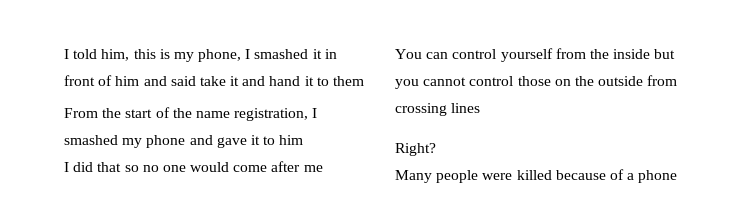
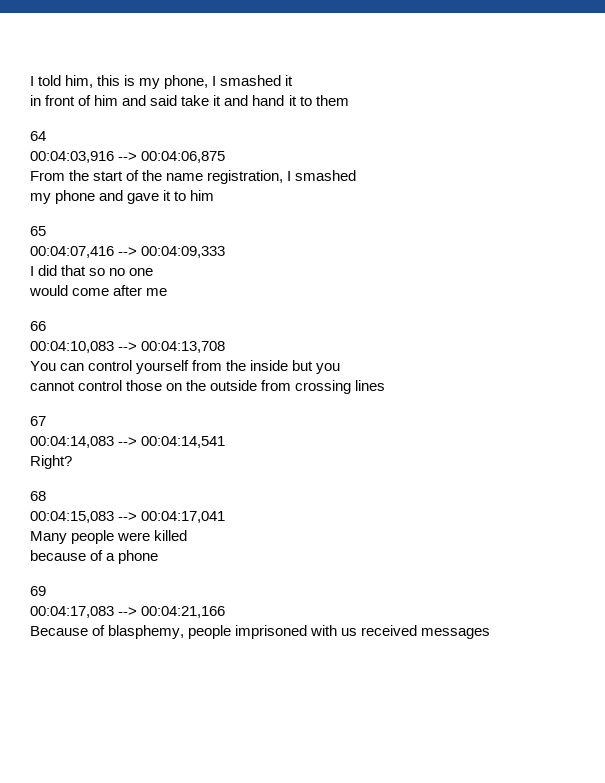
(322, 54) none -> (294, 80) //
(365, 81) none -> [30,131,46,141] [30,151,226,163] // 64 // 00:04:03,916 --> 00:04:06,875
(118, 140) none -> (357, 175) //
(304, 140) none -> [30,226,46,236] [30,246,226,258] // 65 // 00:04:07,416 --> 00:04:09,333
(186, 168) none -> (154, 272) //
(323, 168) none -> [30,321,46,331] [30,341,226,353] // 66 // 00:04:10,083 --> 00:04:13,708
(419, 84) none -> (341, 368) //
[395,143,436,156] Right? -> [30,416,46,426] [30,436,226,448] [30,455,72,469] [30,491,46,501] [30,511,226,523] 67 // 00:04:14,083 --> 00:04:14,541 // Right? // 68 // 00:04:15,083 --> 00:04:17,041
(552, 175) none -> (188, 535) //
(678, 176) none -> [30,586,46,596] [30,606,226,618] [30,625,491,639] // 69 // 00:04:17,083 --> 00:04:21,166 // Because of blasphemy, people imprisoned with us received messages

